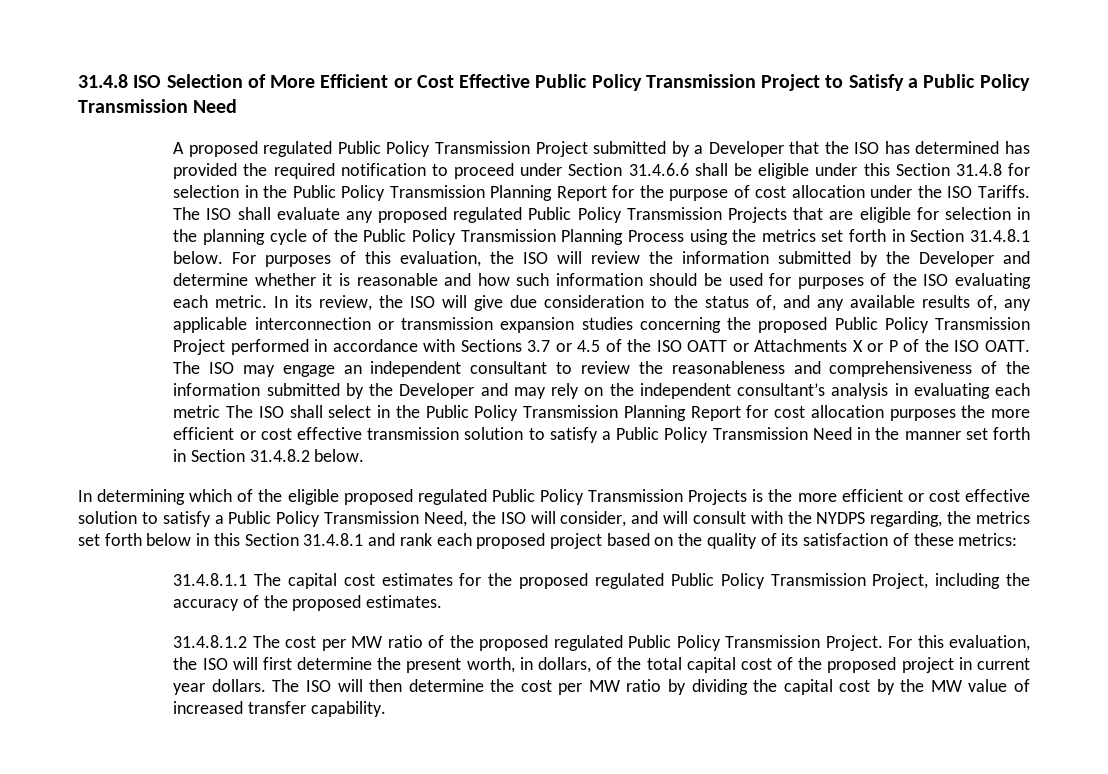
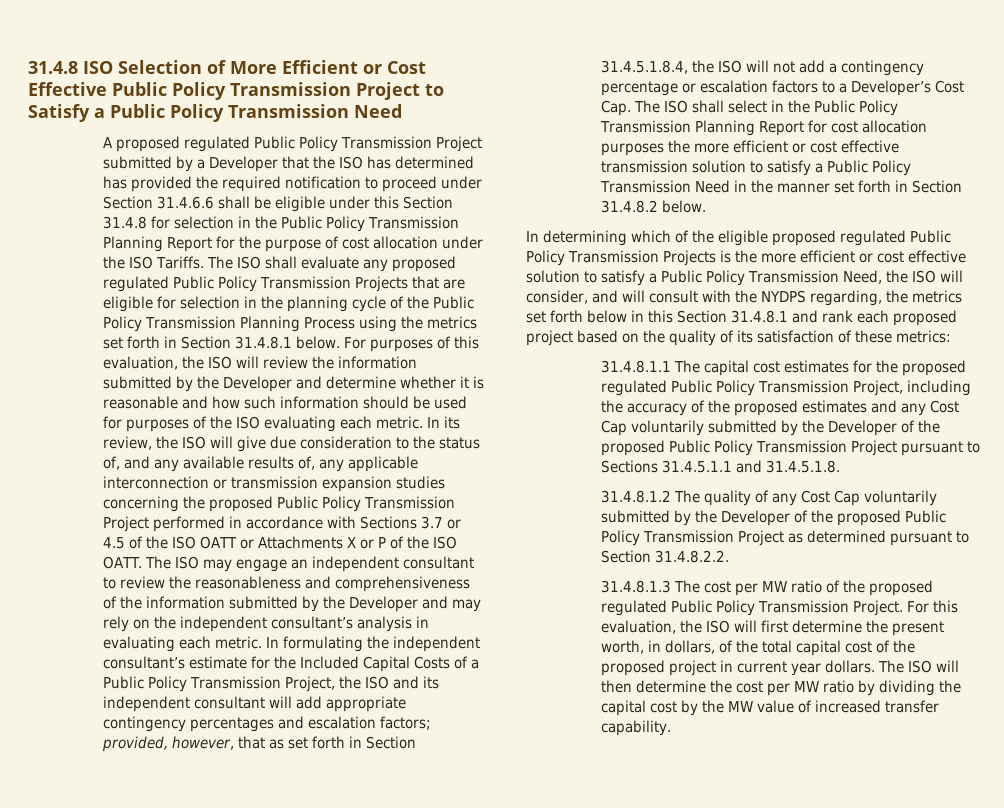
[173,405,221,418] metric -> [214,636,480,652] [102,656,479,672] [102,676,439,692] [102,696,406,712] [102,716,431,732] [101,736,416,752] [600,60,924,76] [600,80,964,96] [600,100,631,116] metric. In formulating the independent consultant’s estimate for the Included Capital Costs of a Public Policy Transmission Project, the ISO and its independent consultant will add appropriate contingency percentages and escalation factors; provided, however, that as set forth in Section 31.4.5.1.8.4, the ISO will not add a contingency percentage or escalation factors to a Developer’s Cost Cap.
[366,595,443,608] [173,635,248,648] estimates. // 31.4.8.1.2 -> [801,400,959,416] [600,420,940,436] [600,440,980,456] [600,460,840,473] [600,490,937,506] [600,510,946,526] [600,530,969,546] [600,550,729,563] [600,580,671,593] estimates and any Cost Cap voluntarily submitted by the Developer of the proposed Public Policy Transmission Project pursuant to Sections 31.4.5.1.1 and 31.4.5.1.8. // 31.4.8.1.2 The quality of any Cost Cap voluntarily submitted by the Developer of the proposed Public Policy Transmission Project as determined pursuant to Section 31.4.8.2.2. // 31.4.8.1.3

